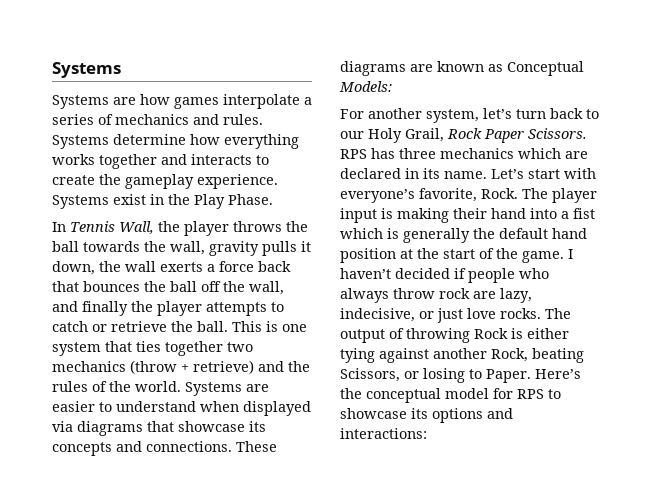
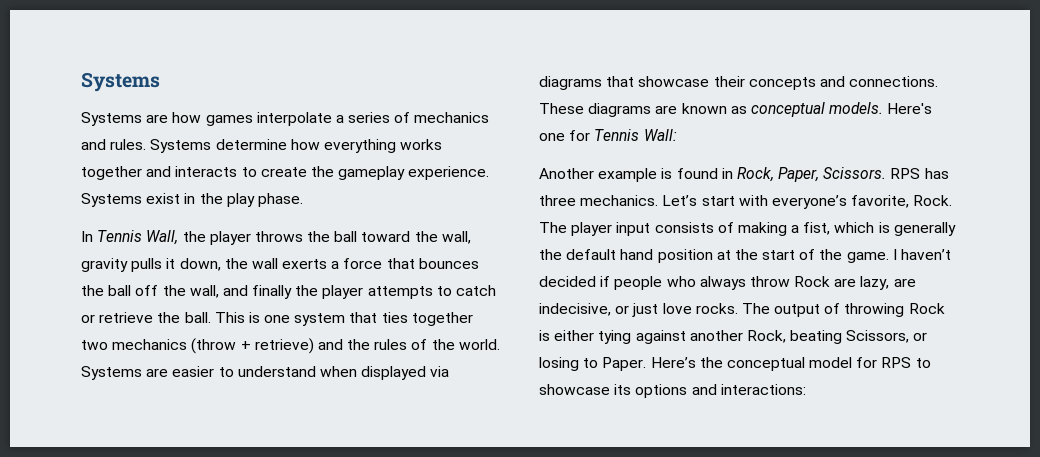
[194,194,273,209] Play Phase. -> [226,193,303,207] play phase.
[83,241,140,252] towards -> [361,231,411,242] toward
[258,261,291,272] back -> (383, 263) none
[249,421,266,432] its -> [713,76,745,87] their
[507,61,584,76] [339,81,392,92] [340,108,599,123] [340,128,587,143] [340,148,588,159] [340,168,487,179] Conceptual Models: // For another system, let’s turn back to our Holy Grail, Rock Paper Scissors. RPS has three mechanics which are declared in its name. -> [750,102,933,117] [539,129,677,141] [539,167,949,182] [539,195,659,206] conceptual models. Here's one for Tennis Wall: // Another example is found in Rock, Paper, Scissors. RPS has three mechanics.
[381,208,595,223] is making their hand into a fist -> [654,222,831,236] consists of making a fist,
[439,288,470,299] rock -> [794,276,831,287] Rock
(532, 295) none -> [893,278,916,287] are

